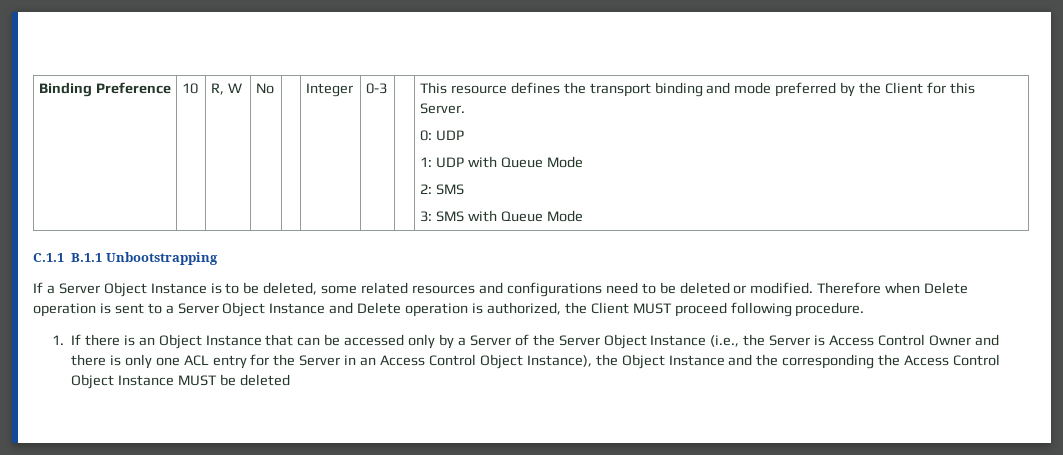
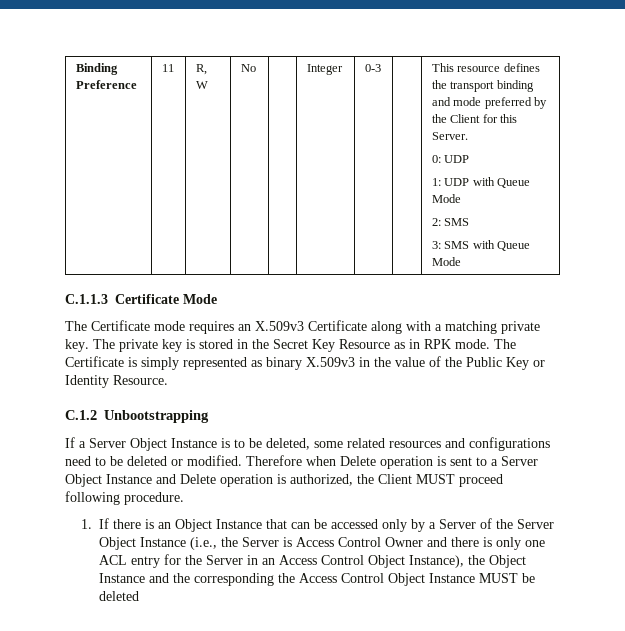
[181,83,198,94] 10 -> [161,64,174,72] 11
[33,253,103,262] C.1.1 B.1.1 -> [65,294,217,304] [65,320,540,334] [65,339,516,352] [65,356,545,370] [65,375,168,388] [65,410,97,420] C.1.1.3 Certificate Mode // The Certificate mode requires an X.509v3 Certificate along with a matching private key. The private key is stored in the Secret Key Resource as in RPK mode. The Certificate is simply represented as binary X.509v3 in the value of the Public Key or Identity Resource. // C.1.2

